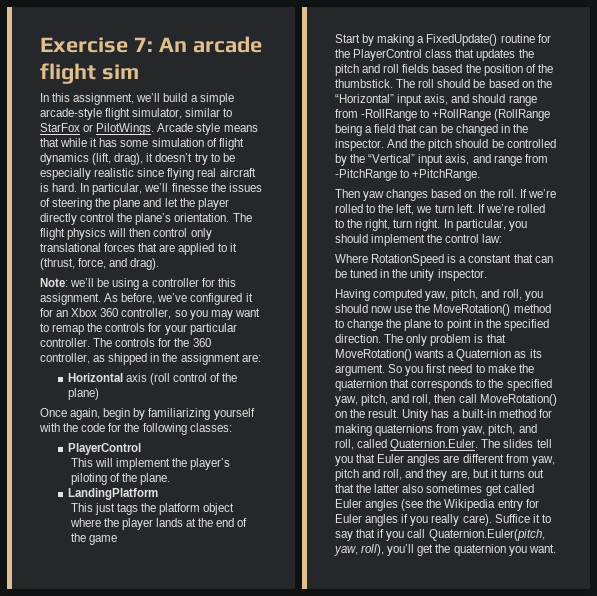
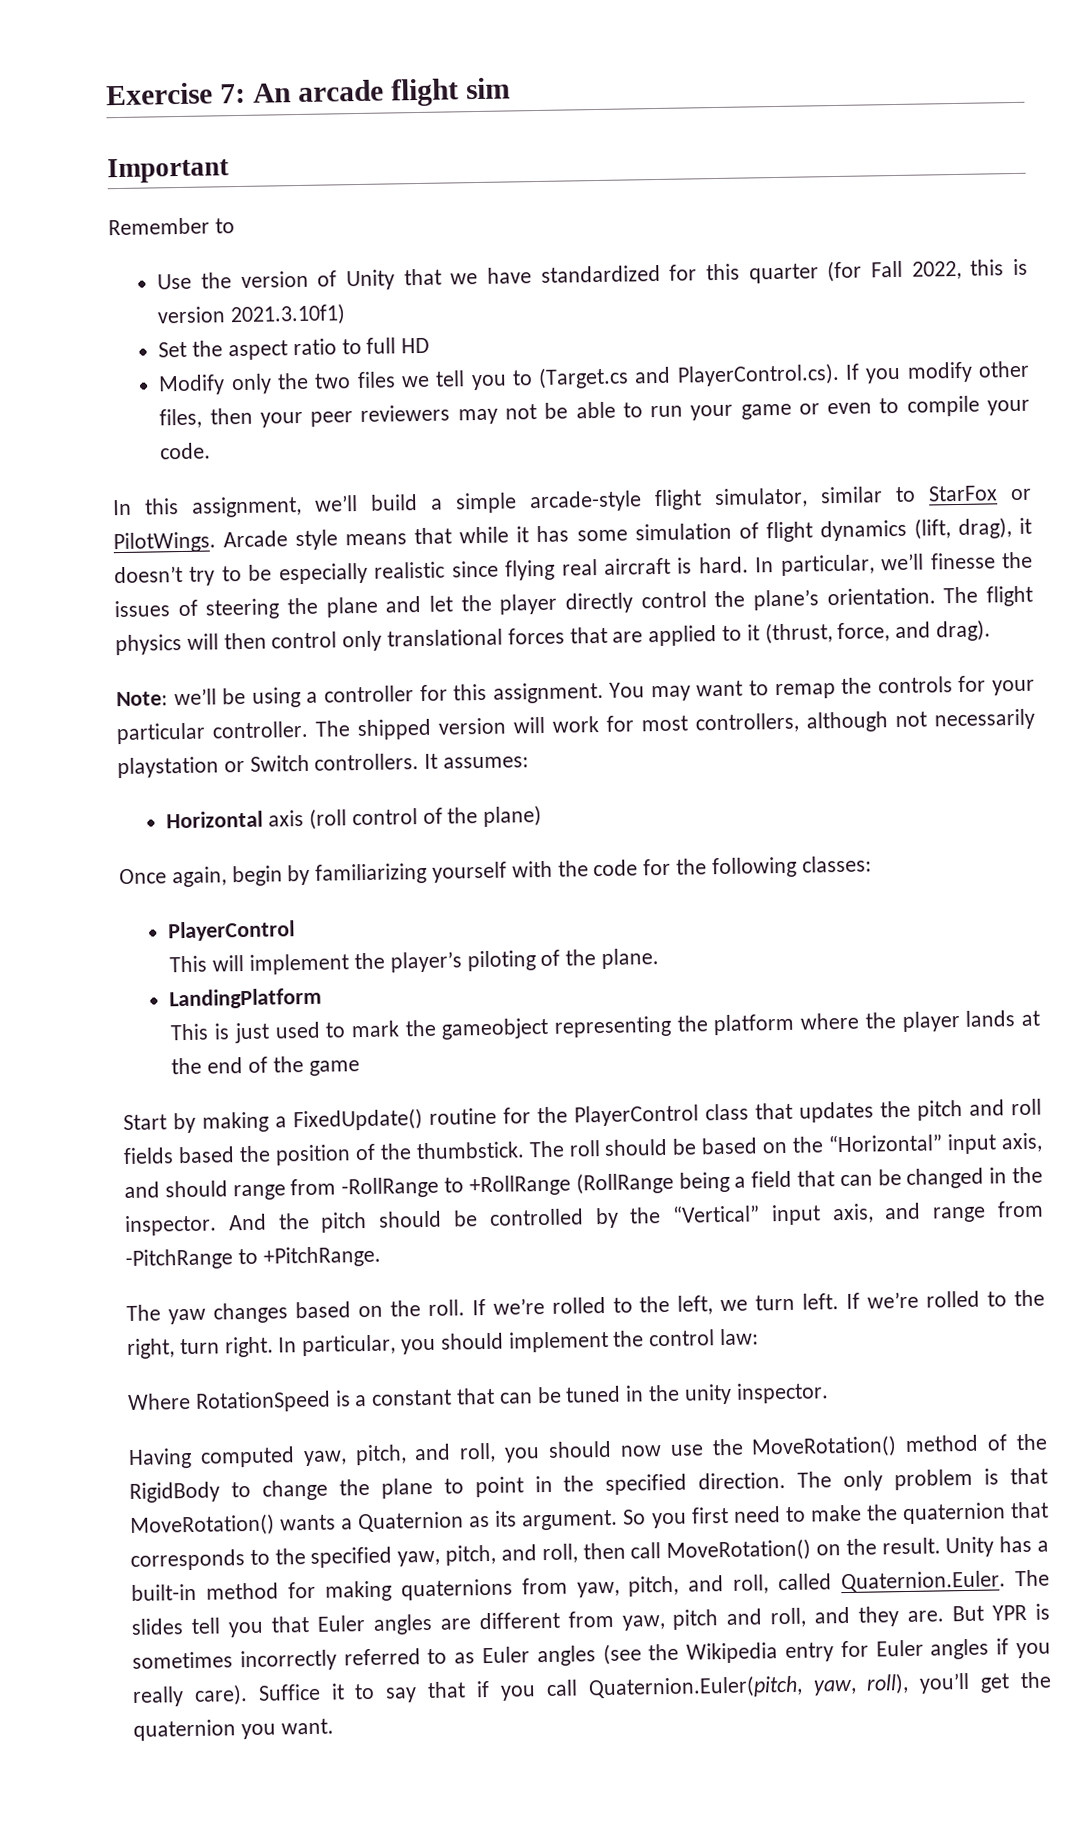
(139, 72) none -> [107,157,229,184] [108,217,235,236] [157,258,1029,291] [157,303,347,327] [158,337,431,361] [158,360,1030,396] [159,395,1030,429] [160,442,212,460] // Important // Remember to // Use the version of Unity that we have standardized for this quarter (for Fall 2022, this is version 2021.3.10f1) // Set the aspect ratio to full HD // Modify only the two files we tell you to (Target.cs and PlayerControl.cs). If you modify other files, then your peer reviewers may not be able to run your game or even to compile your code.
[104,293,253,305] [40,308,208,320] As before, we’ve configured it for an Xbox 360 controller, so you -> [609,682,646,698] You
[115,338,211,347] [40,353,261,365] controls for the 360 controller, as shipped in the assignment are: -> [357,708,1035,741] [117,753,530,779] shipped version will work for most controllers, although not necessarily playstation or Switch controllers. It assumes:
[94,503,138,515] just tags -> [214,1015,673,1044] is just used to mark the gameobject representing
[203,503,235,515] object -> (796, 1024) none
[335,189,360,198] Then -> [126,1304,161,1322] The
(551, 308) none -> [987,1433,1048,1451] [129,1481,220,1504] of the RigidBody
[450,469,544,480] [335,484,534,496] are, but it turns out that the latter also sometimes get called -> [907,1603,1051,1622] [132,1648,476,1672] are. But YPR is sometimes incorrectly referred to as

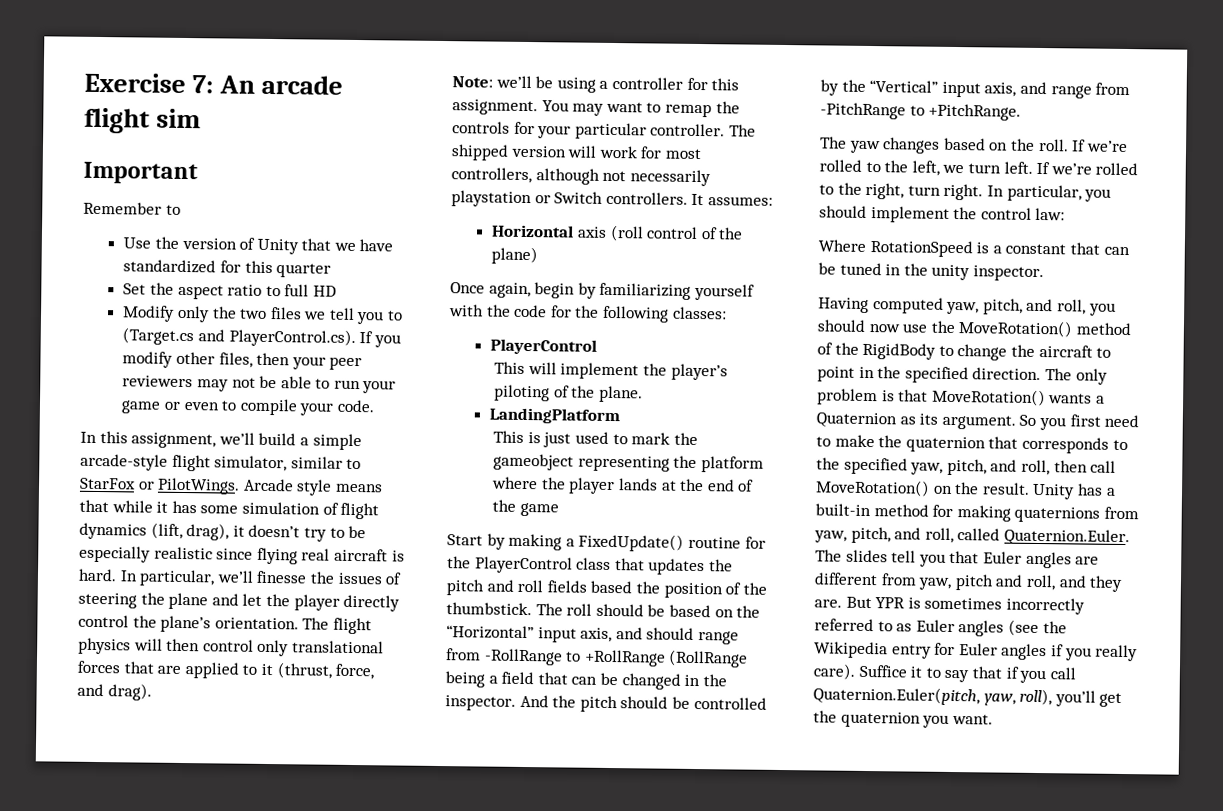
[827,258,1029,283] [157,303,347,327] (for Fall 2022, this is version 2021.3.10f1) -> (332, 270) none
[380,1477,433,1499] plane -> [1038,344,1093,358] aircraft

